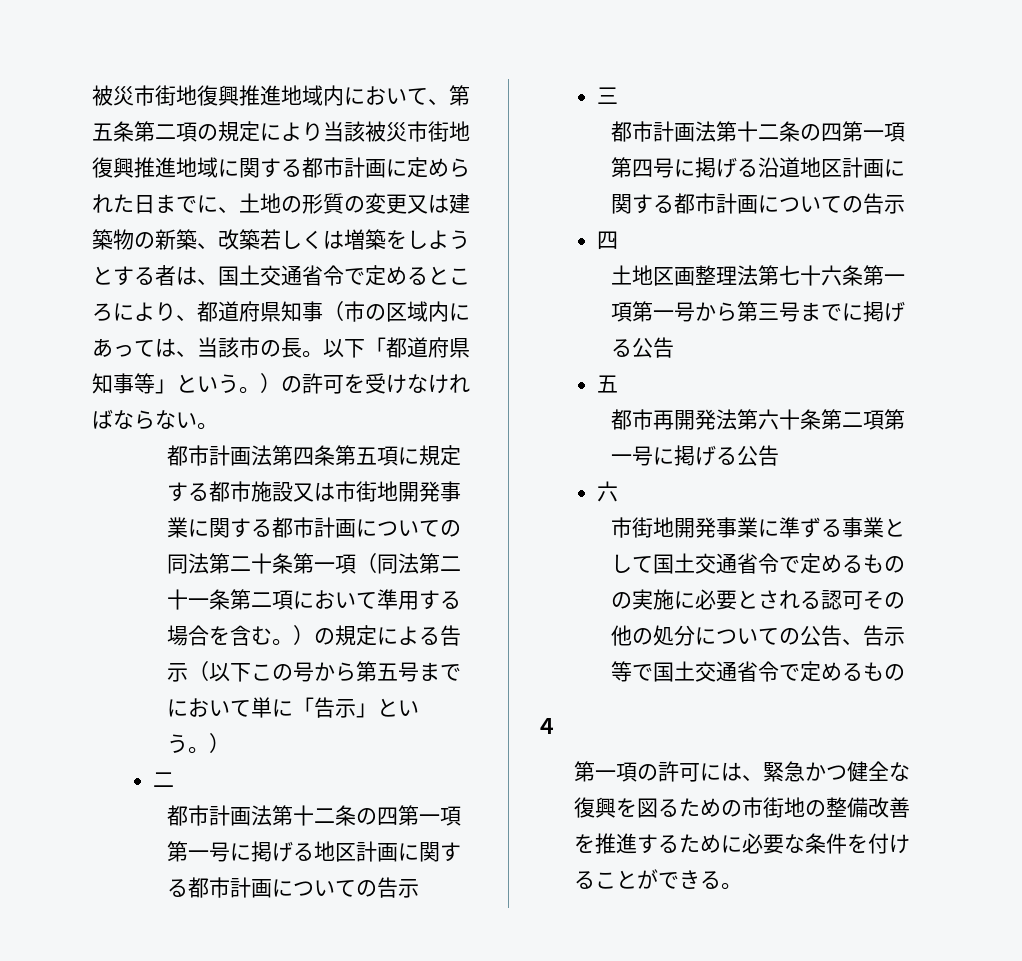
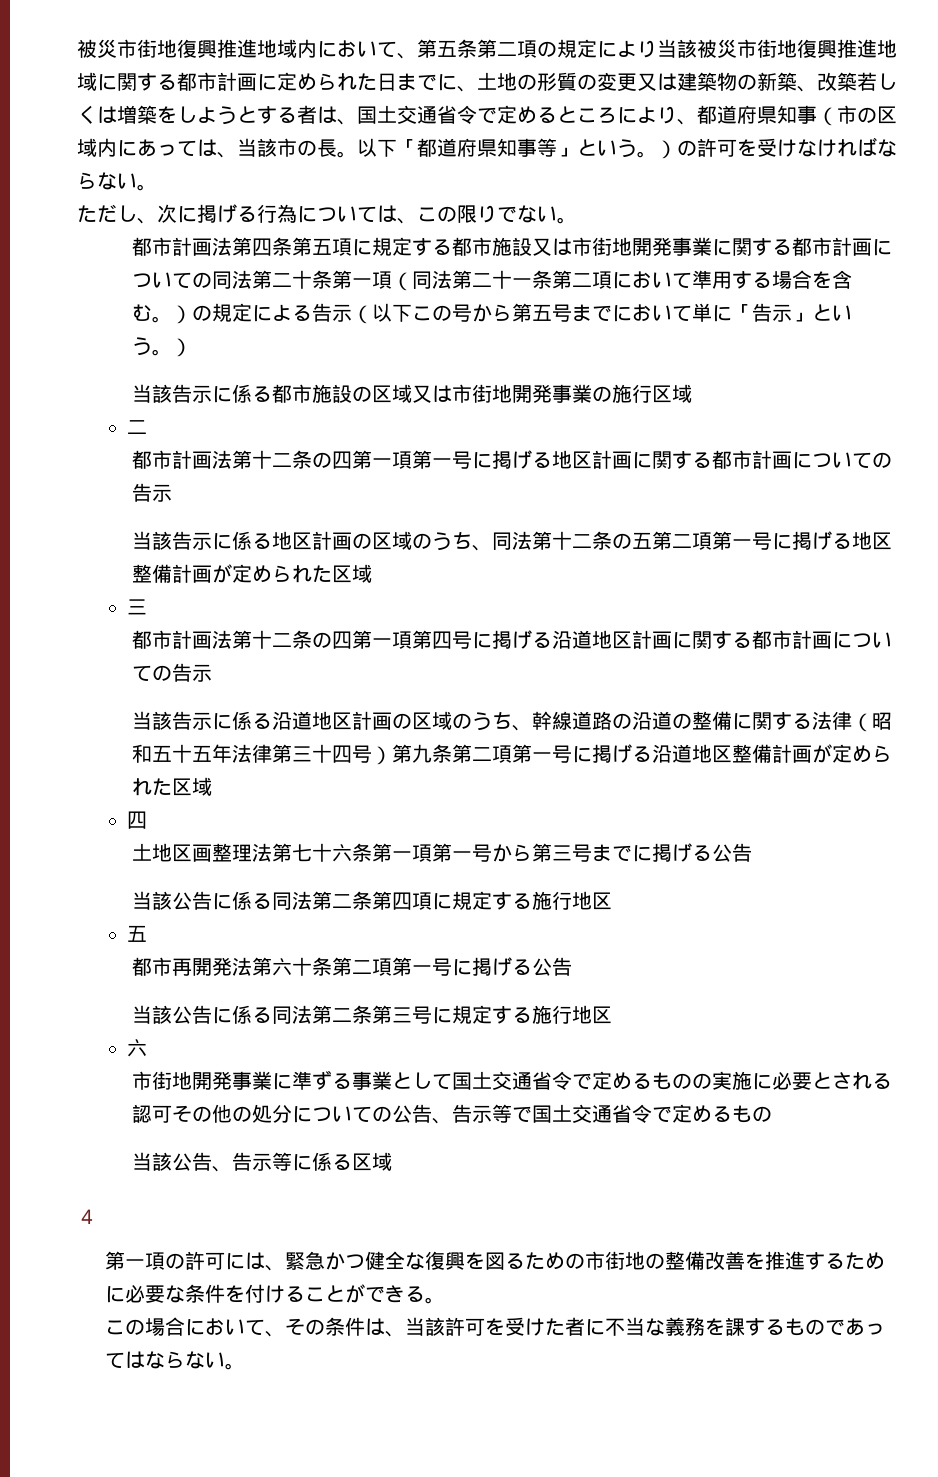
(218, 426) none -> [77,204,577,224] // ただし、次に掲げる行為については、この限りでない。
(231, 743) none -> [132,384,693,403] // 当該告示に係る都市施設の区域又は市街地開発事業の施行区域
(420, 888) none -> [132,531,893,551] [132,564,373,583] // 当該告示に係る地区計画の区域のうち、同法第十二条の五第二項第一号に掲げる地区整備計画が定められた区域
(906, 204) none -> [132,711,893,732] [132,744,893,765] [132,777,213,796] // 当該告示に係る沿道地区計画の区域のうち、幹線道路の沿道の整備に関する法律（昭和五十五年法律第三十四号）第九条第二項第一号に掲げる沿道地区整備計画が定められた区域
(675, 347) none -> [132,891,613,910] // 当該公告に係る同法第二条第四項に規定する施行地区
(780, 455) none -> [132,1005,613,1024] // 当該公告に係る同法第二条第三号に規定する施行地区
(906, 672) none -> [132,1152,393,1172] // 当該公告、告示等に係る区域
(742, 886) none -> [104,1317,885,1337] [104,1351,245,1370] // この場合において、その条件は、当該許可を受けた者に不当な義務を課するものであってはならない。

